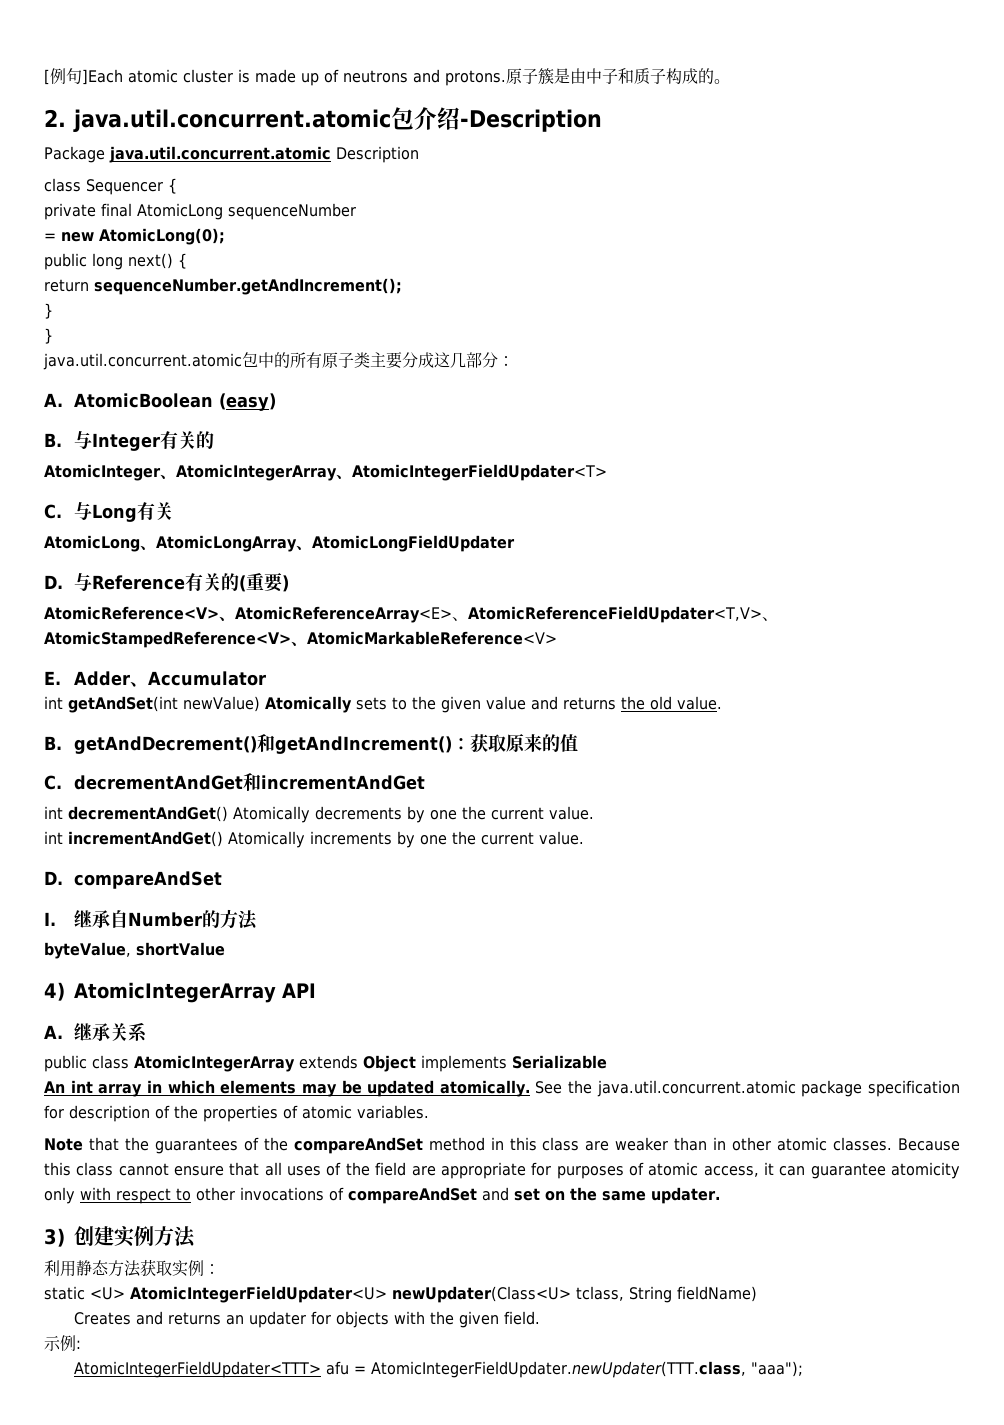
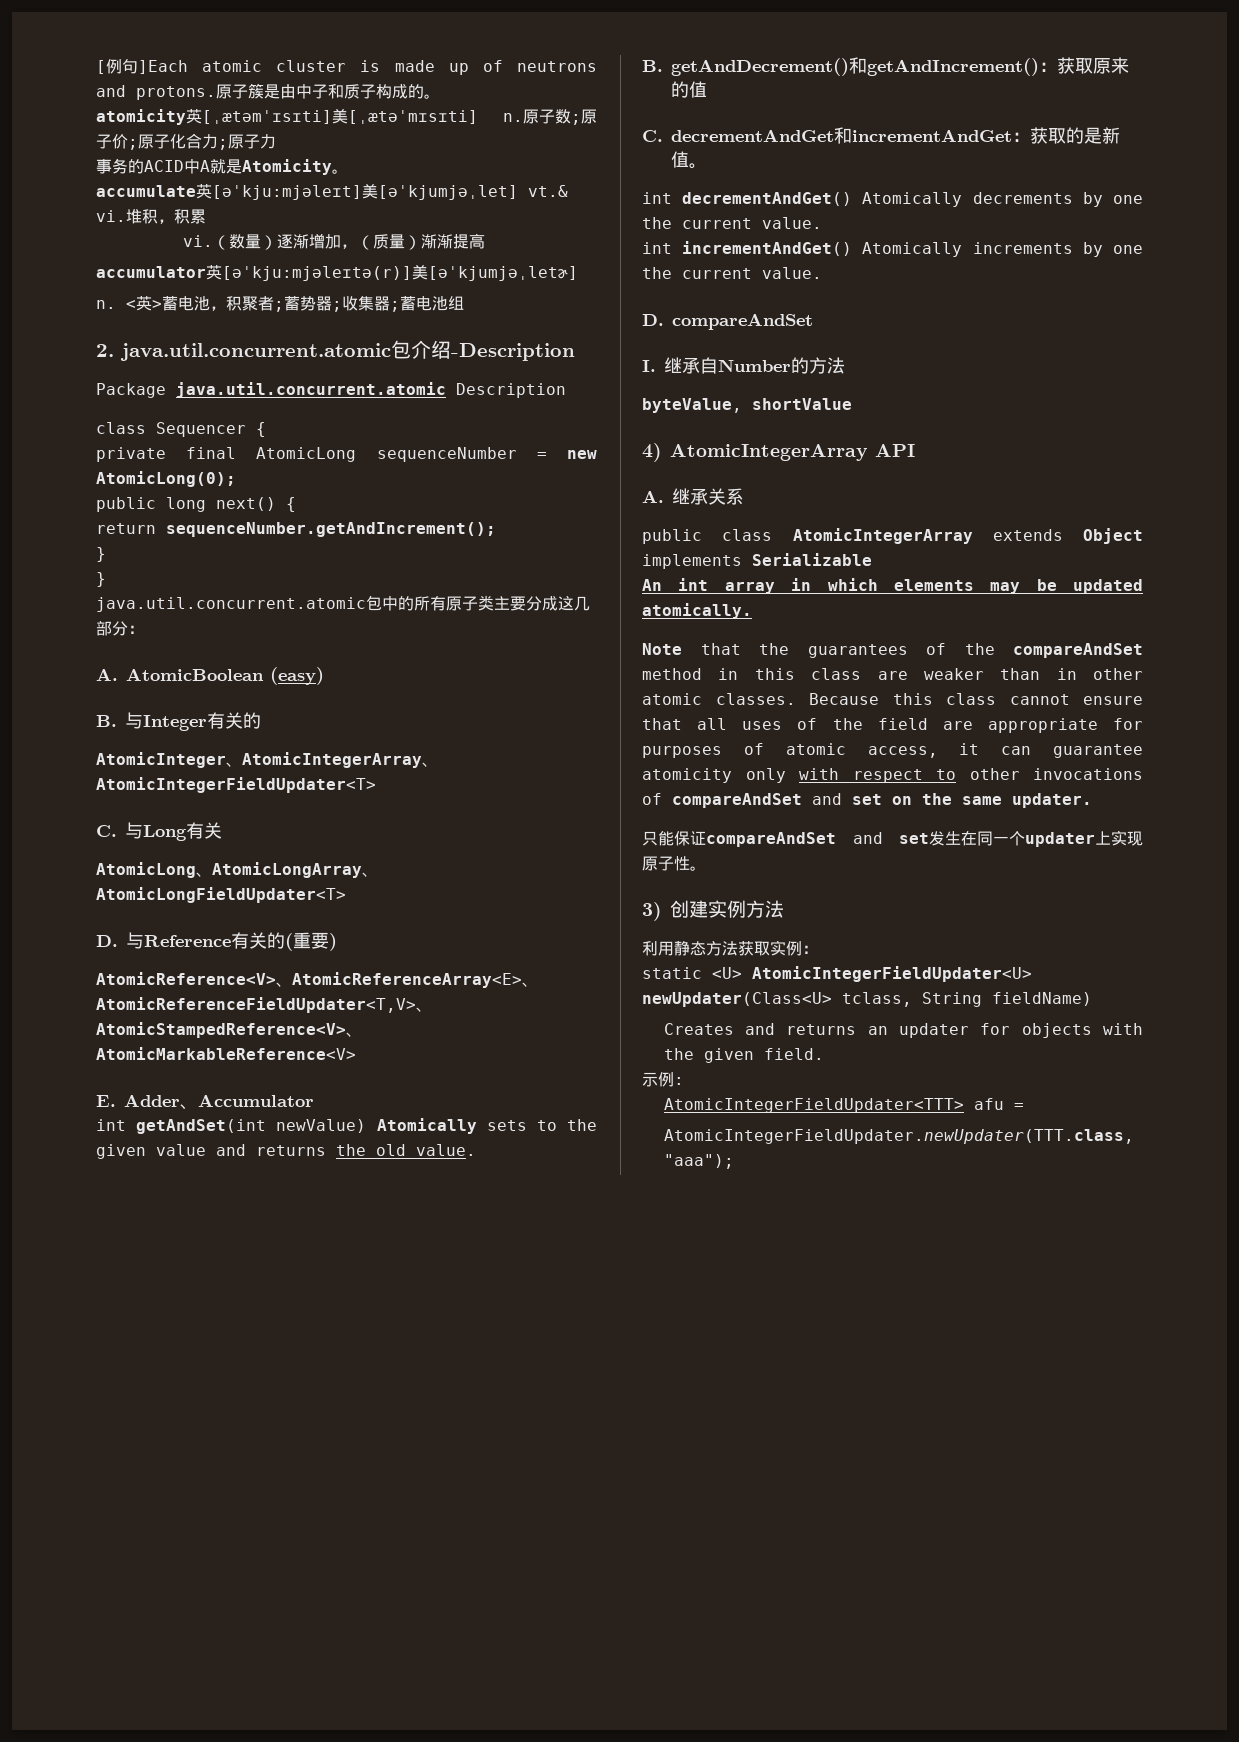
(730, 81) none -> [96,109,597,125] [96,133,276,150] [96,158,348,175] [96,184,568,200] [96,209,206,224] [183,233,486,250] [96,265,578,281] [96,296,464,312] // atomicity英[ˌætəmˈɪsɪti]美[ˌætəˈmɪsɪti] n.原子数;原子价;原子化合力;原子力 // 事务的ACID中A就是Atomicity。 // accumulate英[əˈkju:mjəleɪt]美[əˈkjumjəˌlet] vt.& vi.堆积，积累 // vi.（数量）逐渐增加，（质量）渐渐提高 // accumulator英[əˈkju:mjəleɪtə(r)]美[əˈkjumjəˌletɚ] // n. <英>蓄电池，积聚者;蓄势器;收集器;蓄电池组
(356, 211) // -> (517, 454) none
[312,535,515,552] AtomicLongFieldUpdater -> [96,887,346,903] AtomicLongFieldUpdater<T>
(425, 782) none -> [1012,127,1120,144] [671,151,707,169] ：获取的是新值。
[535,1080,960,1097] [44,1105,429,1122] See the java.util.concurrent.atomic package specification for description of the properties of atomic variables. -> (752, 611) none
(720, 1195) none -> [642,830,1143,847] [642,856,706,871] // 只能保证compareAndSet and set发生在同一个updater上实现原子性。
(366, 1370) none -> (1024, 1106) //

